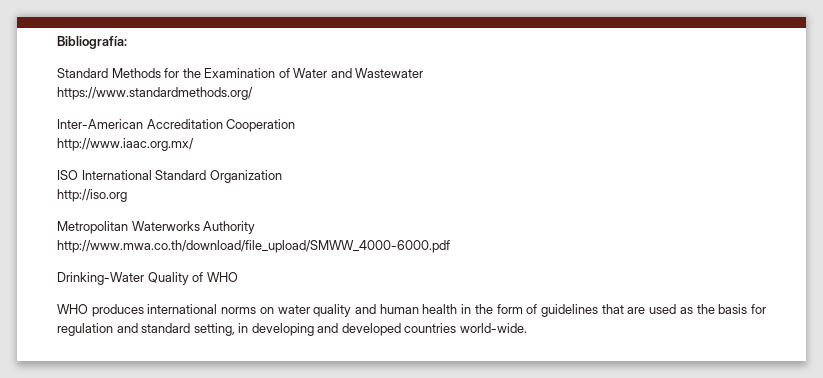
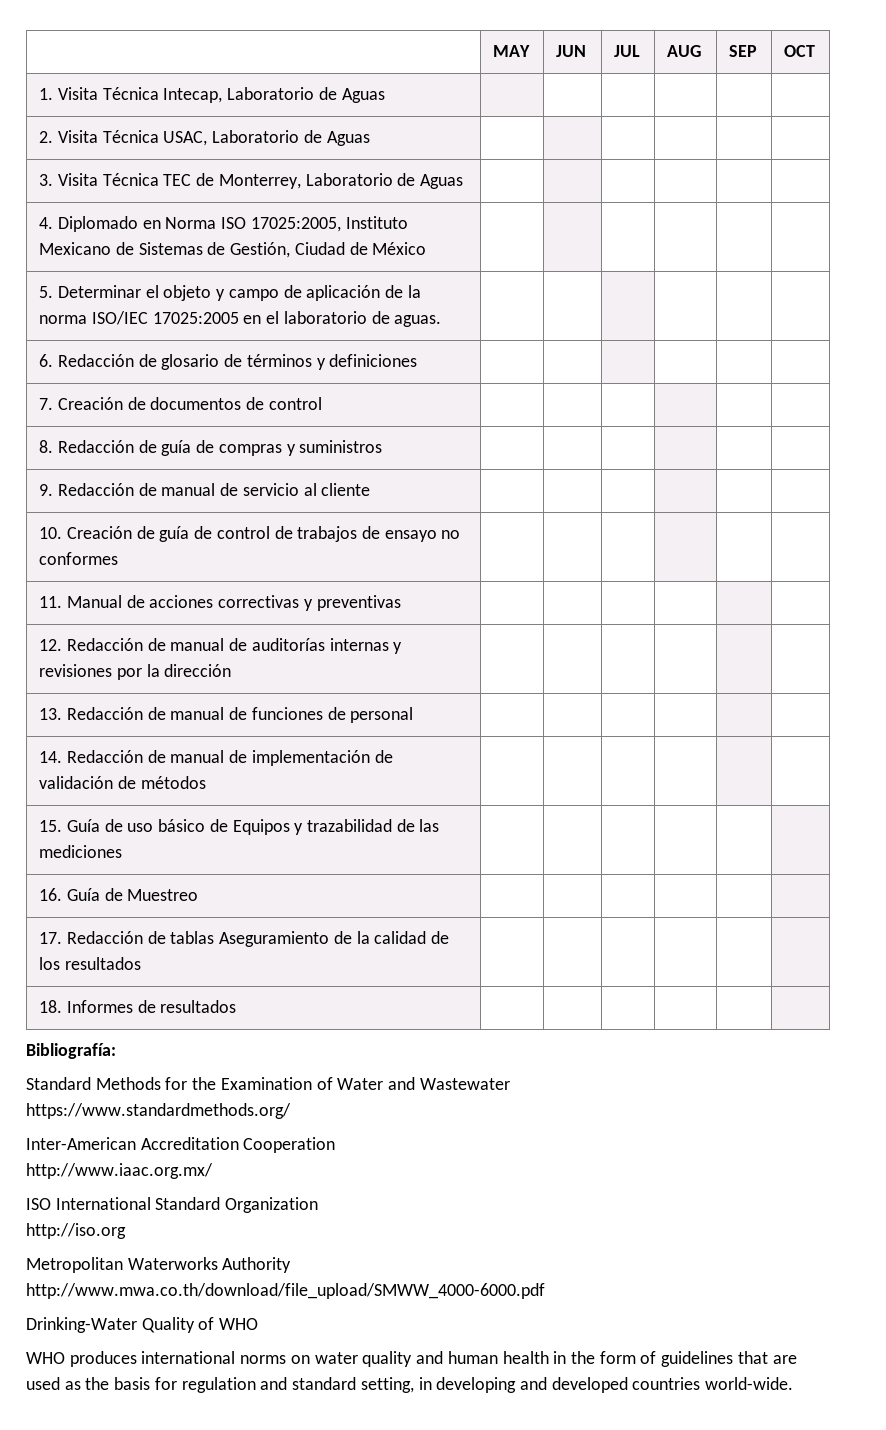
(57, 42) none -> [493,45,531,57] [556,45,587,57] [614,45,641,57] [667,45,702,57] [729,45,758,57] [784,45,816,57] [39,87,385,103] [39,130,370,146] [39,173,464,189] [39,216,408,232] [39,242,427,258] [39,285,421,301] [39,311,442,327] [39,354,418,370] [39,397,322,410] [39,440,383,456] [39,483,371,496] [39,526,461,542] [39,552,119,565] [39,595,401,611] [39,638,403,654] [39,664,232,680] [39,707,414,723] [39,750,393,766] [39,776,206,789] [39,819,440,835] [39,845,123,858] [39,888,199,901] [39,931,450,947] [39,957,141,970] [39,1000,237,1013] | MAY | JUN | JUL | AUG | SEP | OCT // 1. Visita Técnica Intecap, Laboratorio de Aguas | | | | | | // 2. Visita Técnica USAC, Laboratorio de Aguas | | | | | | // 3. Visita Técnica TEC de Monterrey, Laboratorio de Aguas | | | | | | // 4. Diplomado en Norma ISO 17025:2005, Instituto Mexicano de Sistemas de Gestión, Ciudad de México | | | | | | // 5. Determinar el objeto y campo de aplicación de la norma ISO/IEC 17025:2005 en el laboratorio de aguas. | | | | | | // 6. Redacción de glosario de términos y definiciones | | | | | | // 7. Creación de documentos de control | | | | | | // 8. Redacción de guía de compras y suministros | | | | | | // 9. Redacción de manual de servicio al cliente | | | | | | // 10. Creación de guía de control de trabajos de ensayo no conformes | | | | | | // 11. Manual de acciones correctivas y preventivas | | | | | | // 12. Redacción de manual de auditorías internas y revisiones por la dirección | | | | | | // 13. Redacción de manual de funciones de personal | | | | | | // 14. Redacción de manual de implementación de validación de métodos | | | | | | // 15. Guía de uso básico de Equipos y trazabilidad de las mediciones | | | | | | // 16. Guía de Muestreo | | | | | | // 17. Redacción de tablas Aseguramiento de la calidad de los resultados | | | | | | // 18. Informes de resultados | | | | | | //

